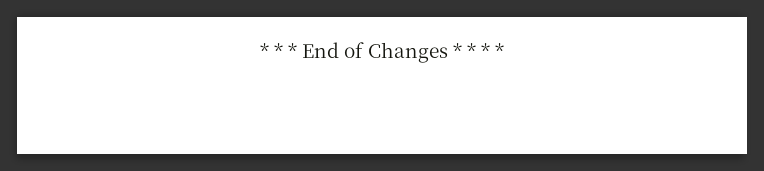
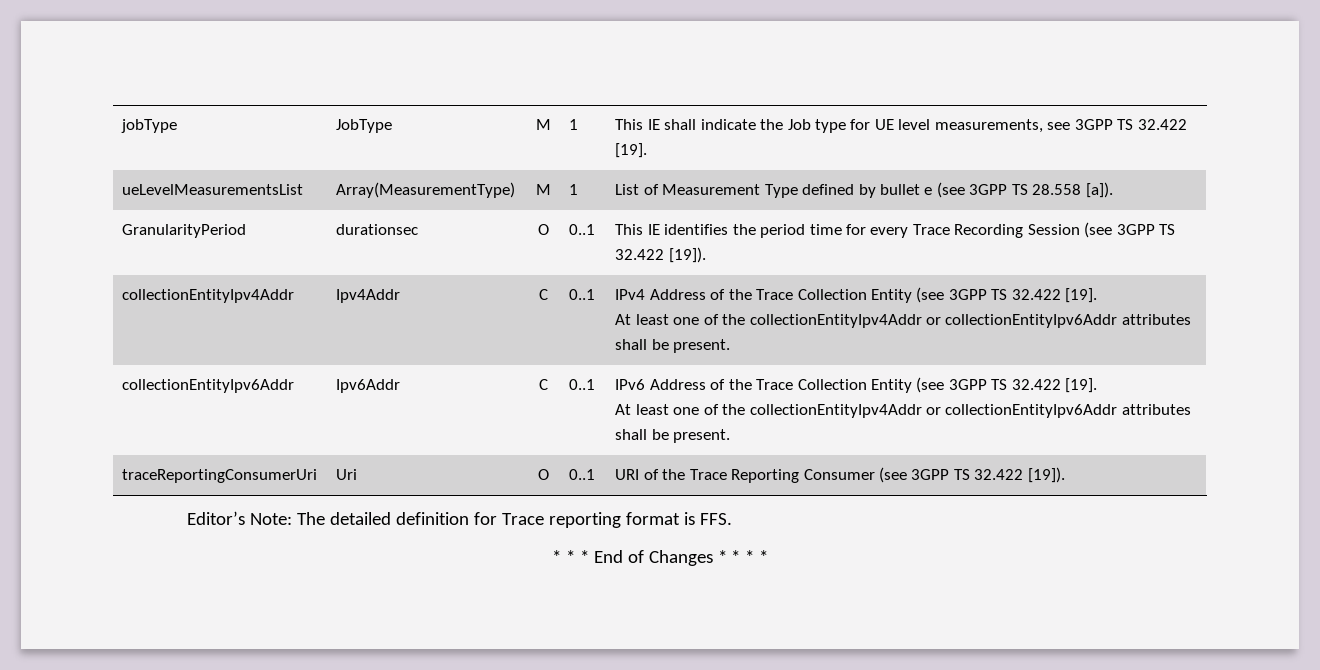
(259, 50) none -> [121,119,178,133] [336,119,393,133] [536,119,551,130] [569,119,579,130] [615,119,1187,133] [615,143,648,158] [122,184,304,195] [336,182,516,198] [536,184,551,195] [569,184,579,195] [615,182,1113,198] [122,224,247,238] [336,224,419,235] [538,224,549,235] [569,224,596,235] [615,222,1176,238] [615,247,706,263] [122,289,295,303] [336,289,401,303] [539,289,548,300] [569,289,596,300] [615,287,1098,303] [615,314,1191,328] [615,339,731,353] [122,379,295,393] [336,379,401,393] [539,379,548,390] [569,379,596,390] [615,377,1098,393] [615,404,1191,418] [615,429,731,443] [122,469,318,483] [336,469,358,480] [538,469,549,480] [569,469,596,480] [615,467,1065,483] [186,511,732,528] jobType | JobType | M | 1 | This IE shall indicate the Job type for UE level measurements, see 3GPP TS 32.422 [19]. // ueLevelMeasurementsList | Array(MeasurementType) | M | 1 | List of Measurement Type defined by bullet e (see 3GPP TS 28.558 [a]). // GranularityPeriod | durationsec | O | 0..1 | This IE identifies the period time for every Trace Recording Session (see 3GPP TS 32.422 [19]). // collectionEntityIpv4Addr | Ipv4Addr | C | 0..1 | IPv4 Address of the Trace Collection Entity (see 3GPP TS 32.422 [19]. // At least one of the collectionEntityIpv4Addr or collectionEntityIpv6Addr attributes shall be present. // collectionEntityIpv6Addr | Ipv6Addr | C | 0..1 | IPv6 Address of the Trace Collection Entity (see 3GPP TS 32.422 [19]. // At least one of the collectionEntityIpv4Addr or collectionEntityIpv6Addr attributes shall be present. // traceReportingConsumerUri | Uri | O | 0..1 | URI of the Trace Reporting Consumer (see 3GPP TS 32.422 [19]). // Editor’s Note: The detailed definition for Trace reporting format is FFS. //

